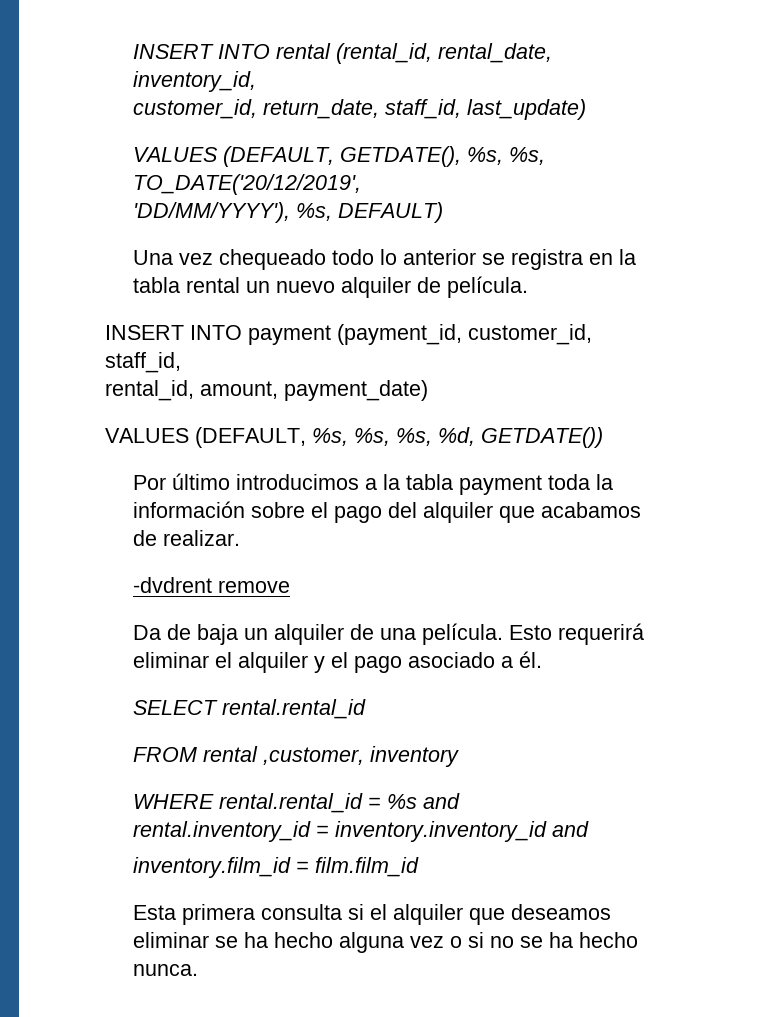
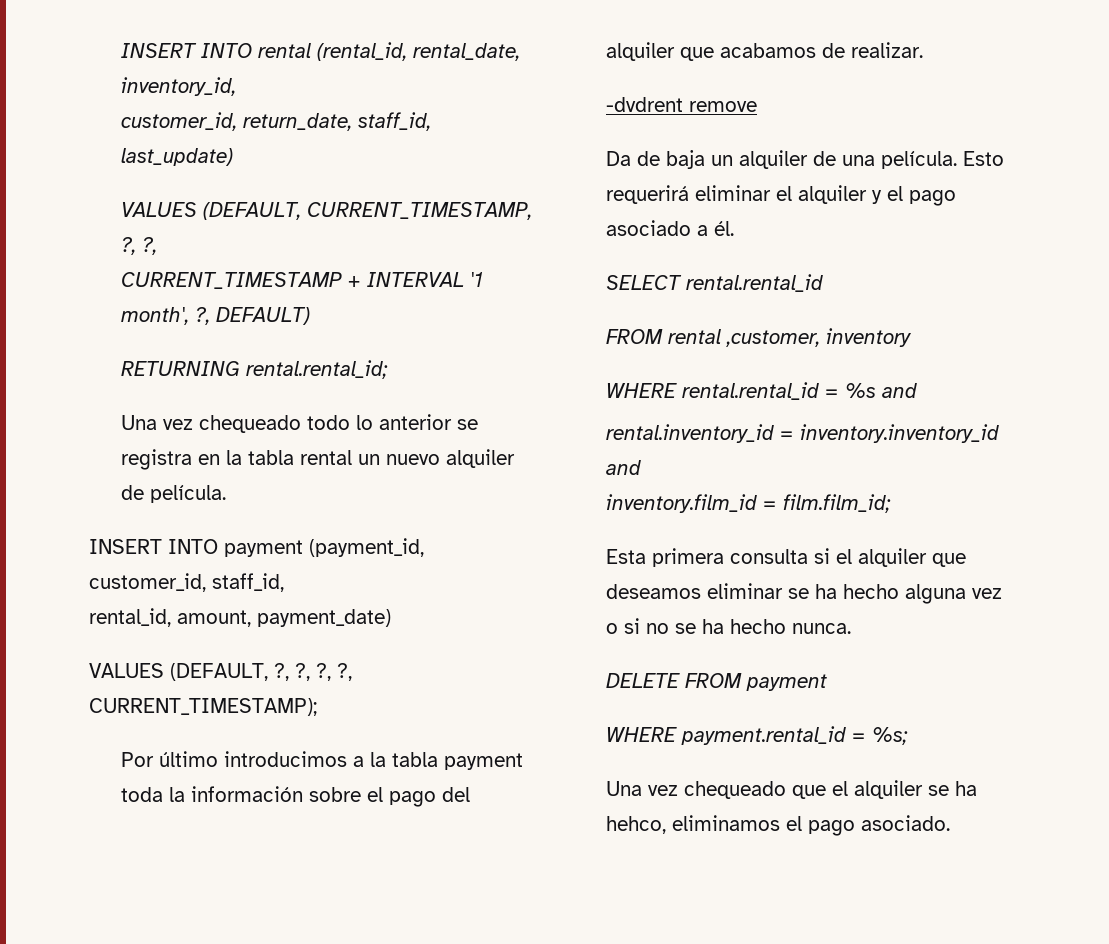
[339,146,545,167] [132,174,361,195] [132,202,332,223] GETDATE(), %s, %s, TO_DATE('20/12/2019', // 'DD/MM/YYYY'), %s, -> [307,202,533,220] [121,237,158,255] [121,272,484,289] [121,307,211,325] CURRENT_TIMESTAMP, ?, ?, // CURRENT_TIMESTAMP + INTERVAL '1 month', ?,
(443, 212) none -> [121,360,389,379] // RETURNING rental.rental_id;
[312,427,603,448] %s, %s, %s, %d, GETDATE()) -> [274,663,352,681] [89,698,317,716] ?, ?, ?, ?, CURRENT_TIMESTAMP);
[314,857,419,877] film.film_id -> [783,494,892,513] film.film_id;
(198, 970) none -> [606,673,828,691] [606,726,909,745] [606,780,978,799] [606,815,951,836] // DELETE FROM payment // WHERE payment.rental_id = %s; // Una vez chequeado que el alquiler se ha hehco, eliminamos el pago asociado.

